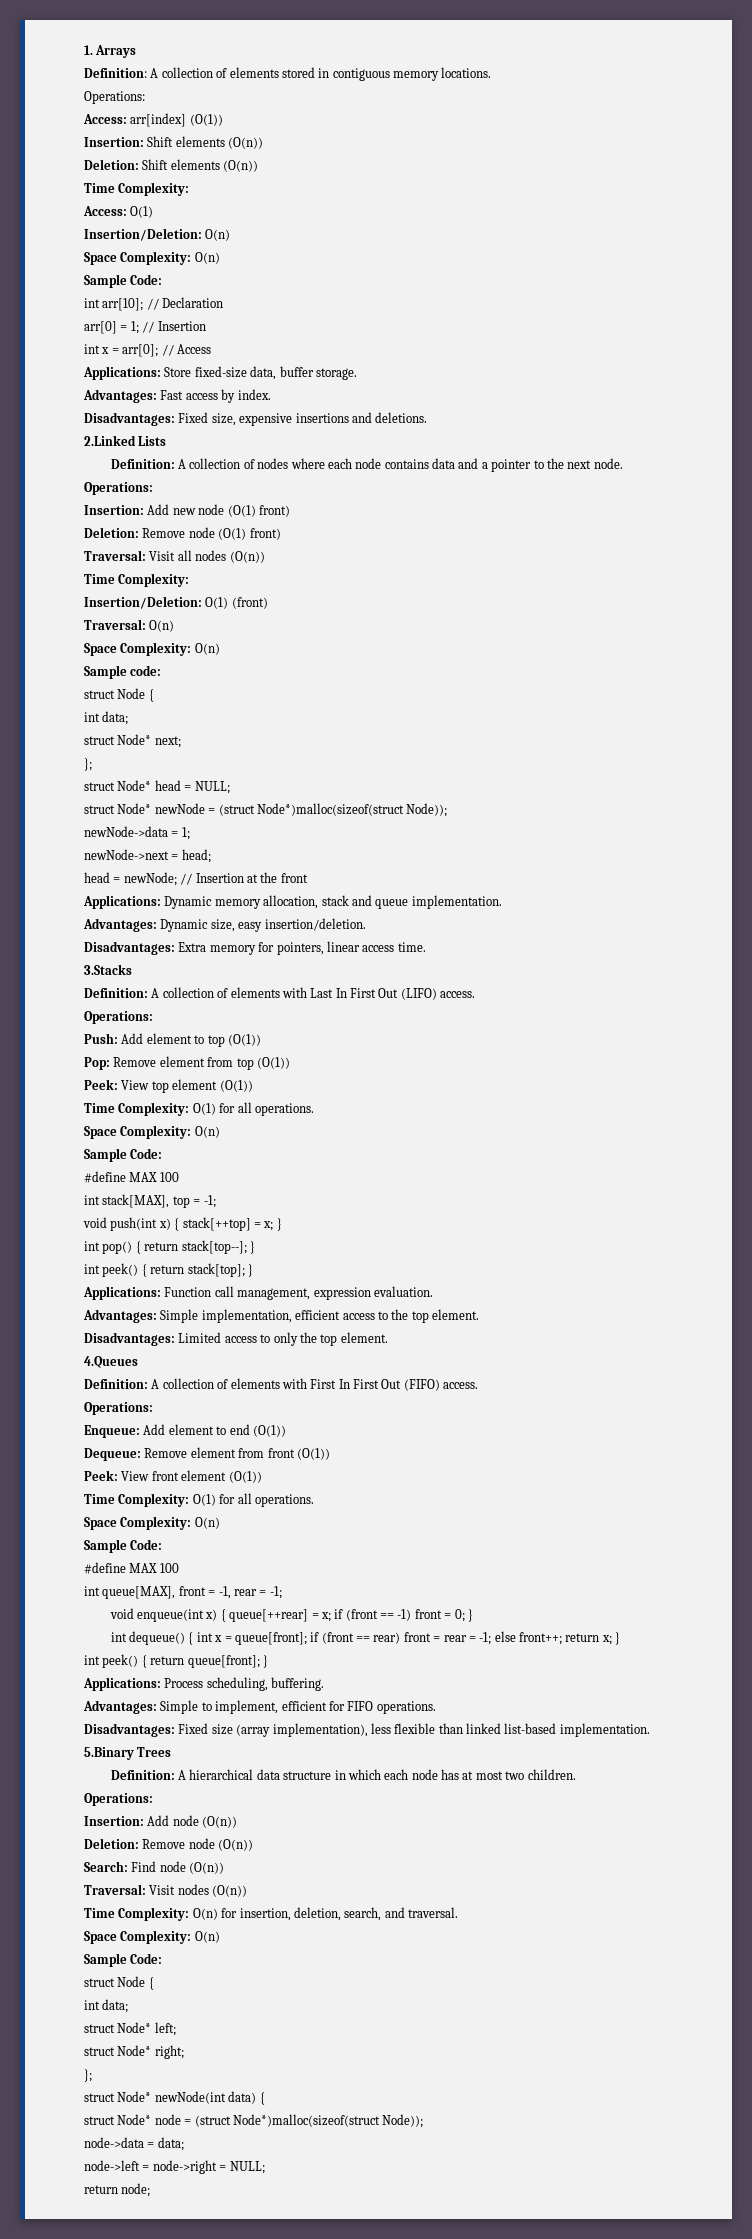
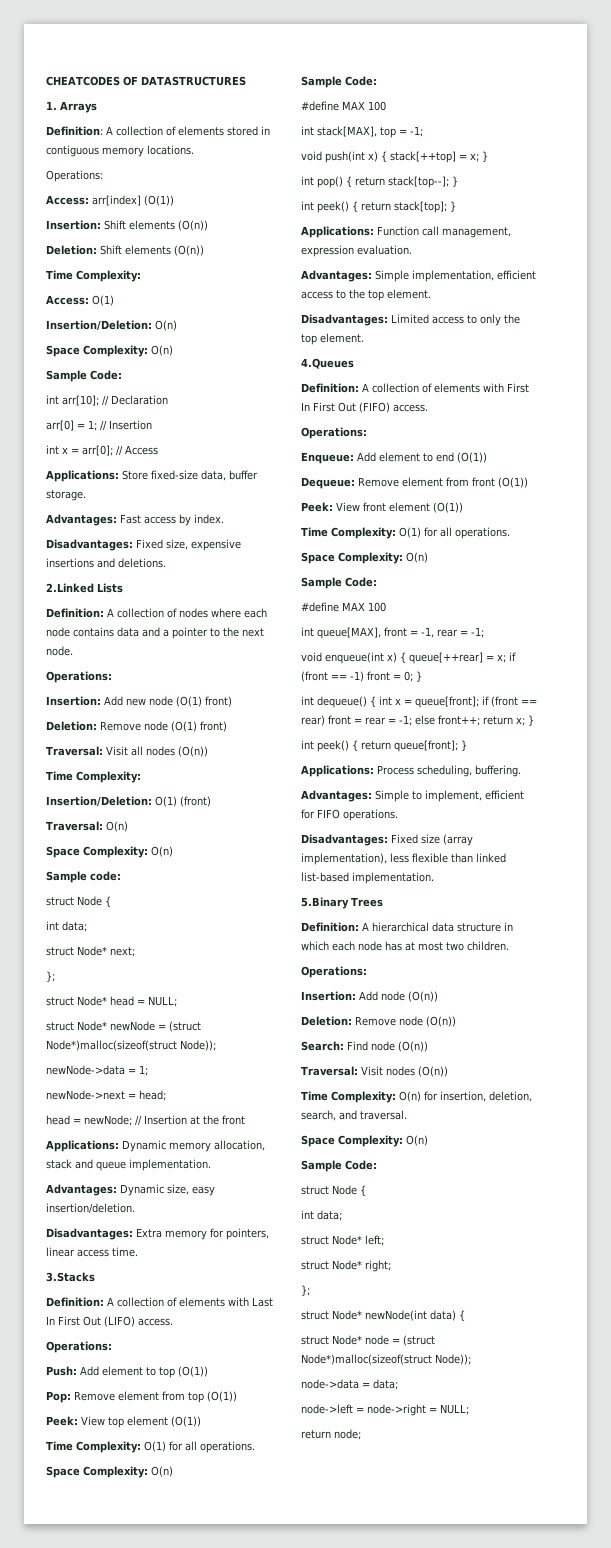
(84, 50) none -> [46,76,246,86] CHEATCODES OF DATASTRUCTURES //

